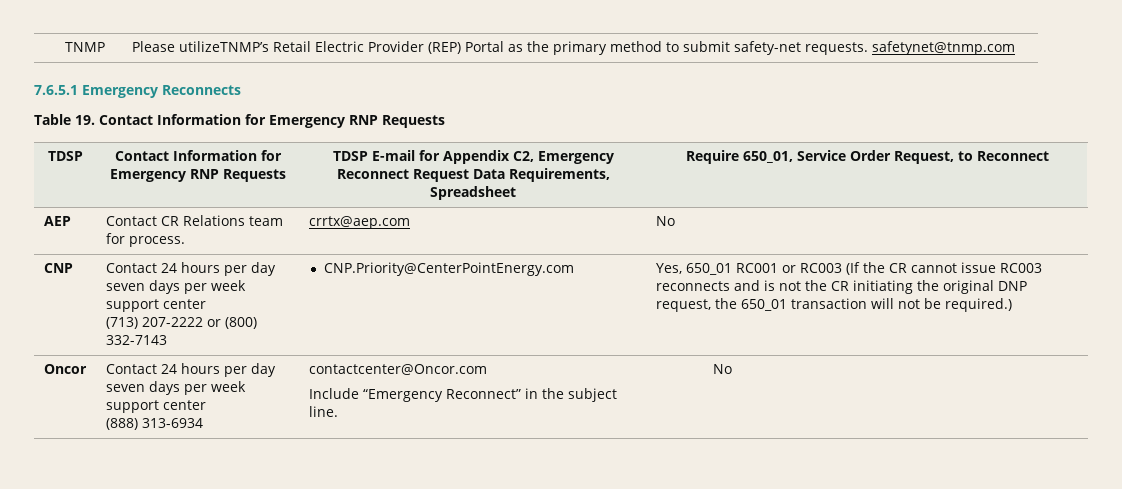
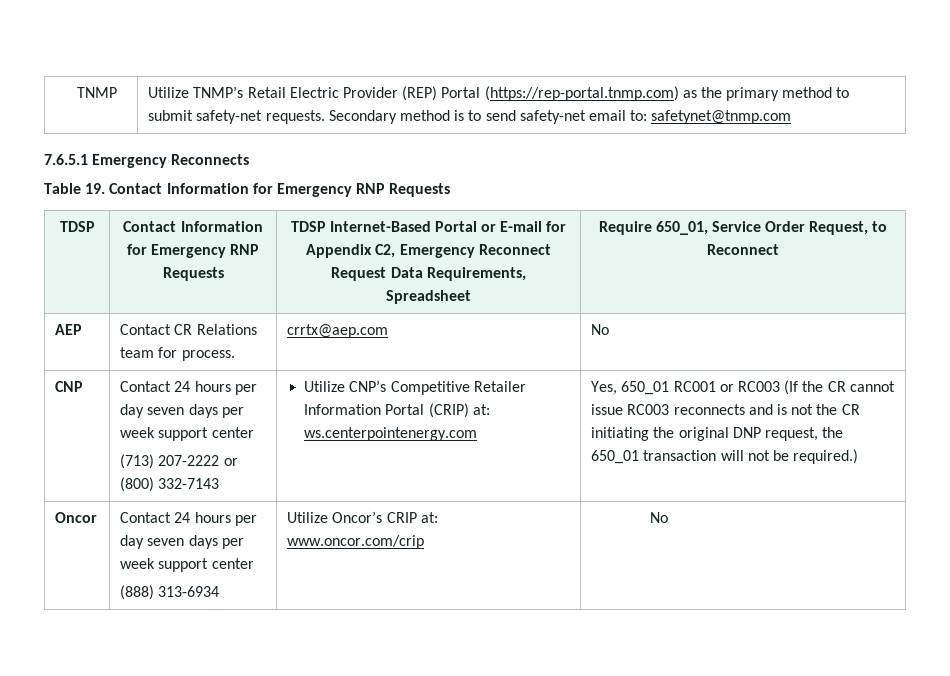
[131,41,269,52] Please utilizeTNMP’s -> [148,86,244,98] Utilize TNMP’s
(504, 46) none -> [484,86,679,101] (https://rep-portal.tnmp.com)
(868, 48) none -> [328,110,648,124] Secondary method is to send safety-net email to:
(368, 156) none -> [329,221,497,232] Internet-Based Portal or
[323,262,574,276] CNP.Priority@CenterPointEnergy.com -> [304,380,526,395] [304,403,490,418] [304,427,478,441] Utilize CNP’s Competitive Retailer Information Portal (CRIP) at: ws.centerpointenergy.com
[308,364,487,375] [308,388,617,402] [308,406,338,417] contactcenter@Oncor.com // Include “Emergency Reconnect” in the subject line. -> [287,511,438,523] [287,535,425,549] Utilize Oncor’s CRIP at: www.oncor.com/crip

